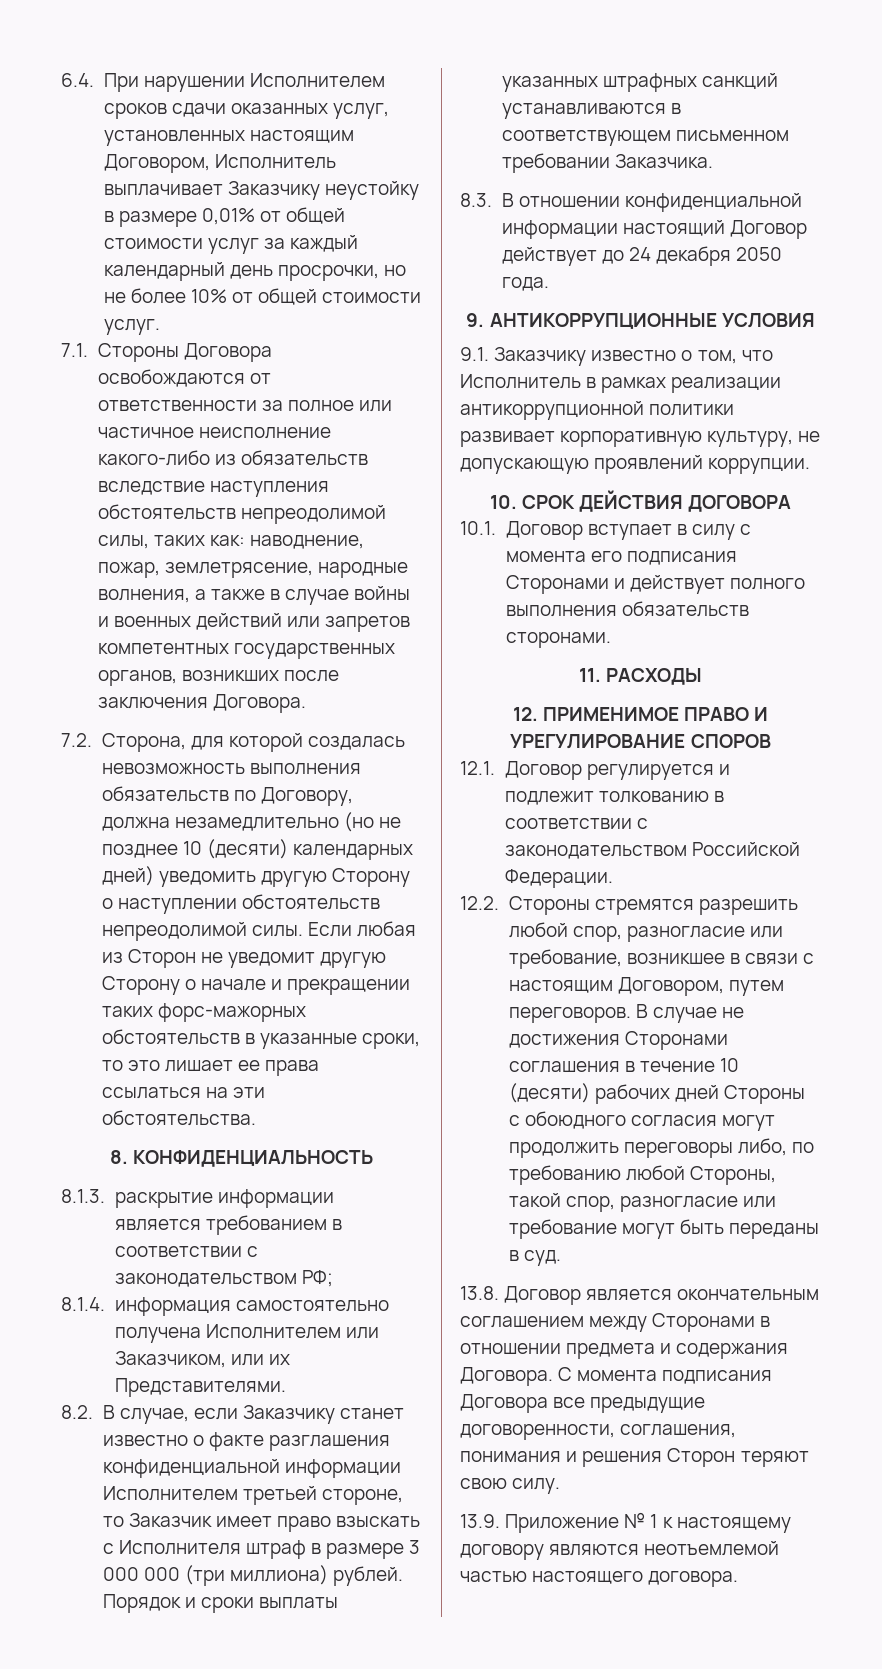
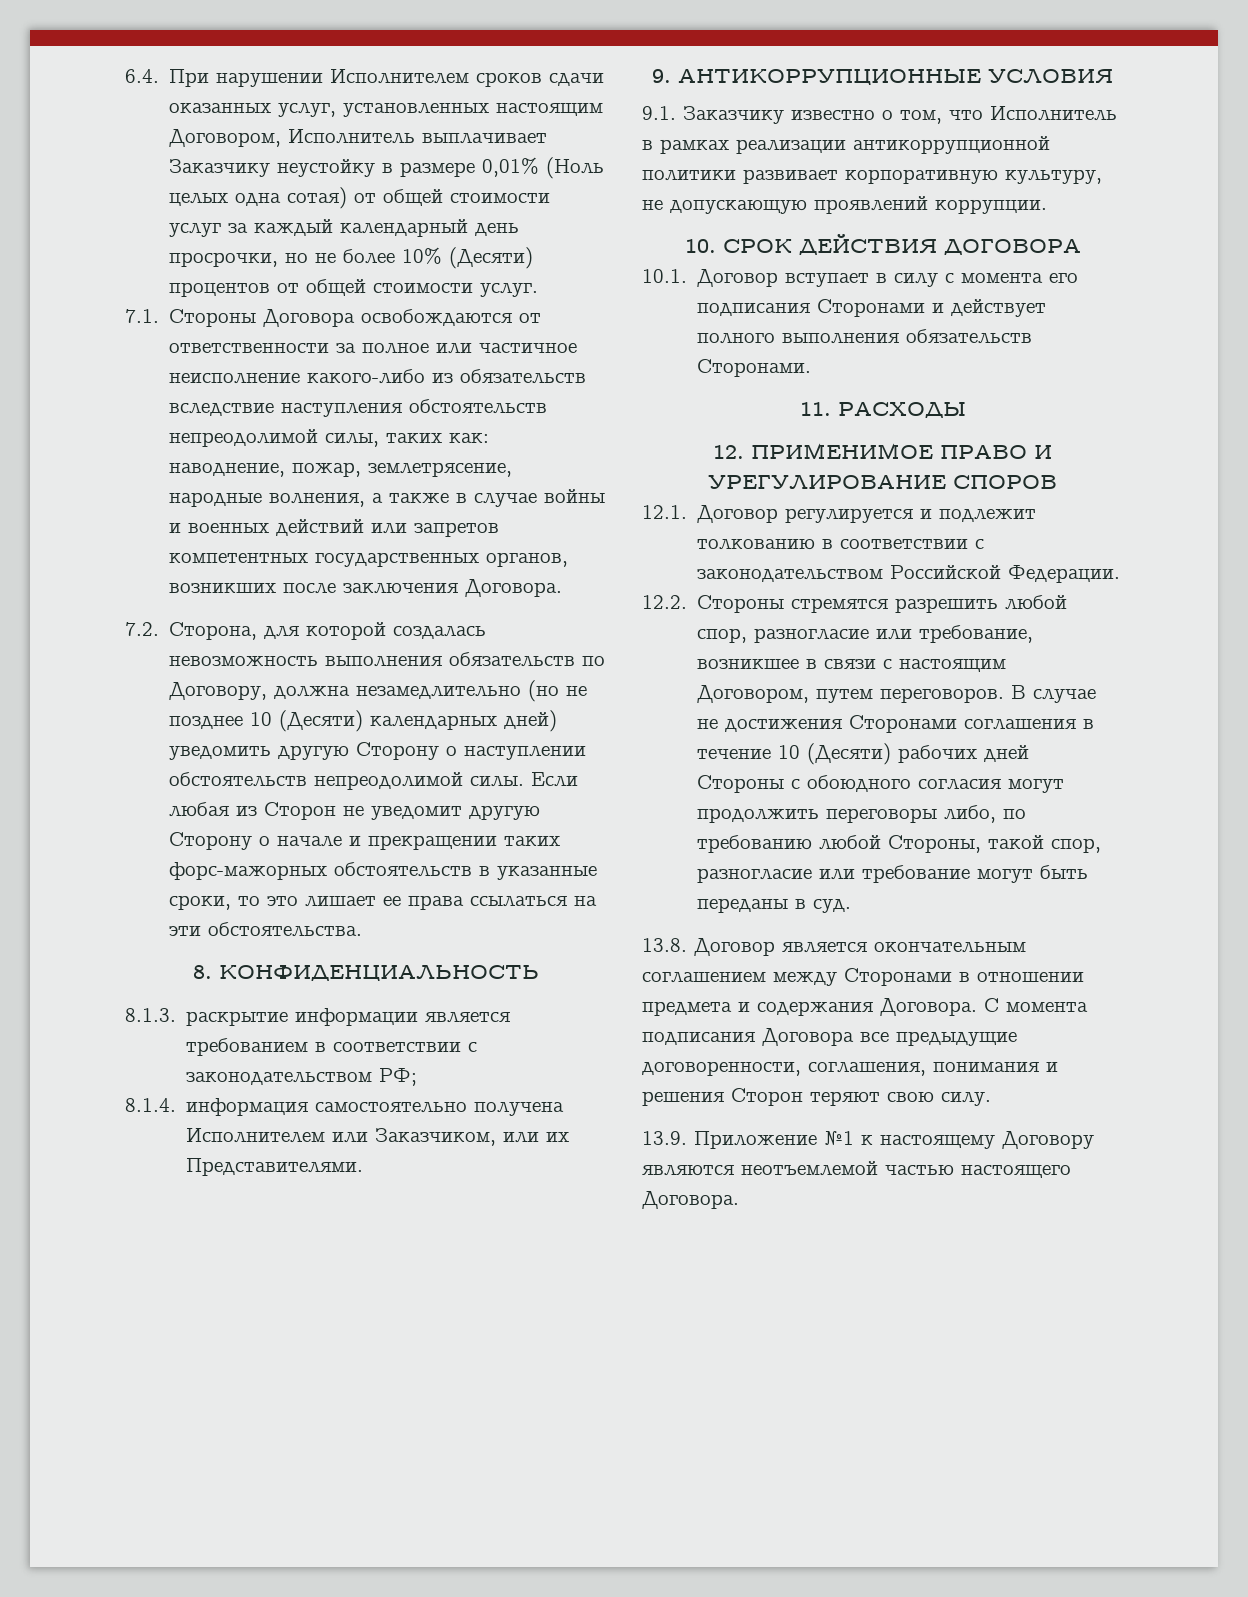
(255, 216) none -> [546,157,605,179] [169,187,348,209] (Ноль целых одна сотая)
(227, 296) none -> [449,247,534,269] [169,282,271,297] (Десяти) процентов
[206,839,288,859] (десяти) -> [279,710,364,732] (Десяти)
[61,1405,405,1424] [102,1432,390,1451] [102,1459,401,1478] [102,1486,403,1505] [102,1513,421,1532] [102,1540,421,1559] [102,1565,404,1586] [102,1594,338,1613] [501,73,778,92] [501,103,681,119] [501,130,789,146] [501,153,713,173] [460,193,802,212] [501,220,807,239] [501,246,783,266] [501,277,549,291] // 8.2. В случае, если Заказчику станет известно о факте разглашения конфиденциальной информации Исполнителем третьей стороне, то Заказчик имеет право взыскать с Исполнителя штраф в размере 3 000 000 (три миллиона) рублей. Порядок и сроки выплаты указанных штрафных санкций устанавливаются в соответствующем письменном требовании Заказчика. // 8.3. В отношении конфиденциальной информации настоящий Договор действует до 24 декабря 2050 года. -> (364, 1167) none
[505,632,611,648] сторонами. -> [697,359,812,377] Сторонами.
[508,1083,590,1103] (десяти) -> [807,743,892,765] (Десяти)
[624,1512,658,1528] № 1 -> [824,1131,854,1145] №1
[460,1544,544,1560] договору -> [1002,1131,1094,1149] Договору
[648,1571,739,1587] договора. -> [642,1191,739,1209] Договора.

